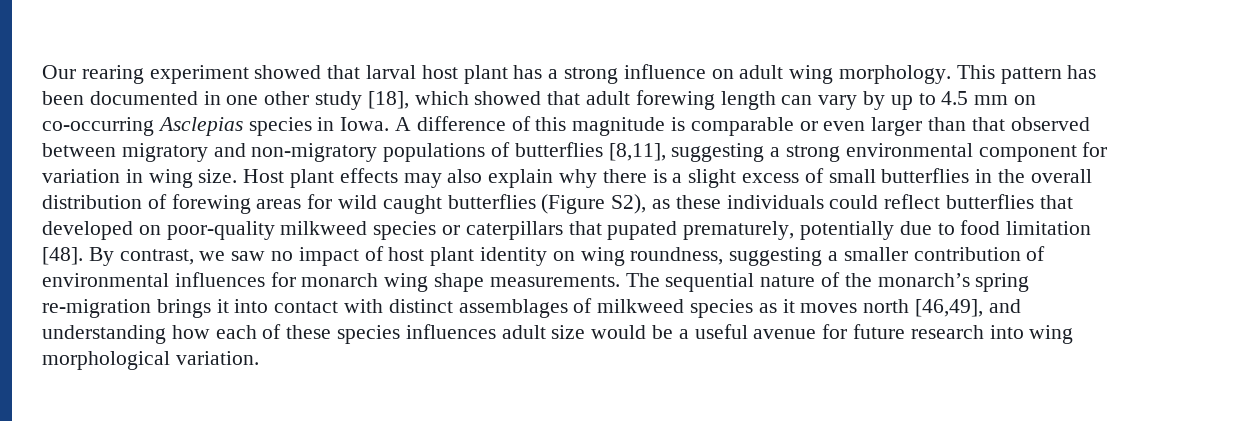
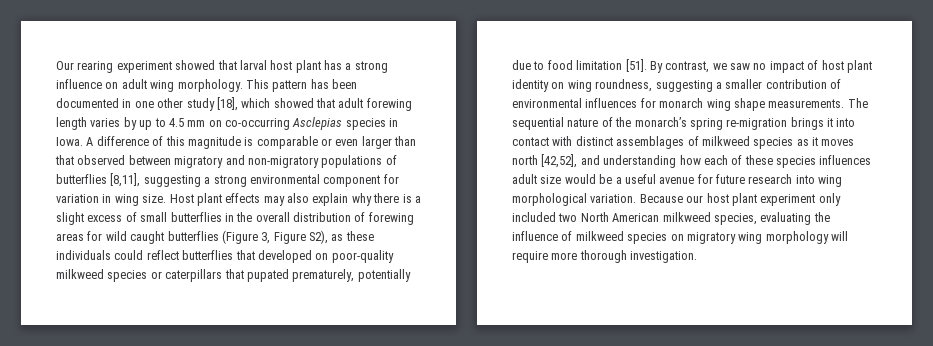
[781,95,858,110] can vary -> [90,118,121,127] varies
(606, 204) none -> [261,232,306,244] 3, Figure
[42,247,83,265] [48]. -> [625,59,647,72] [51].
[915,299,984,317] [46,49], -> [541,154,578,168] [42,52],
(259, 358) none -> [639,193,841,206] [512,212,830,225] [512,231,848,244] [512,250,698,263] Because our host plant experiment only included two North American milkweed species, evaluating the influence of milkweed species on migratory wing morphology will require more thorough investigation.

